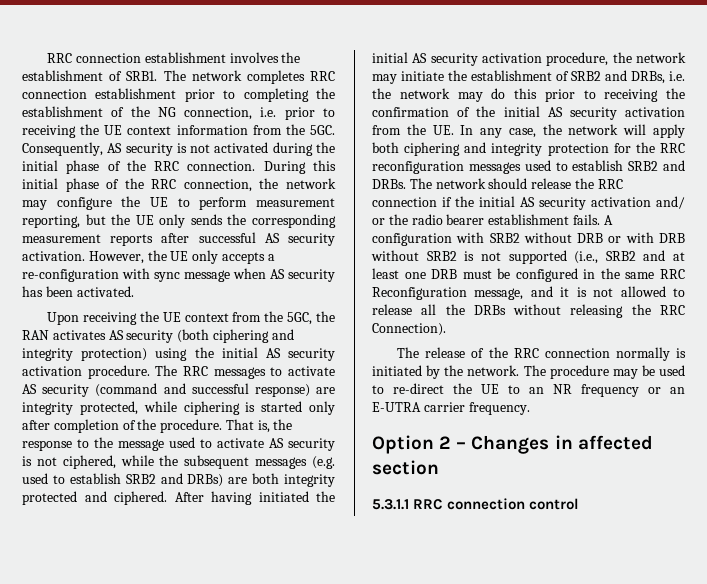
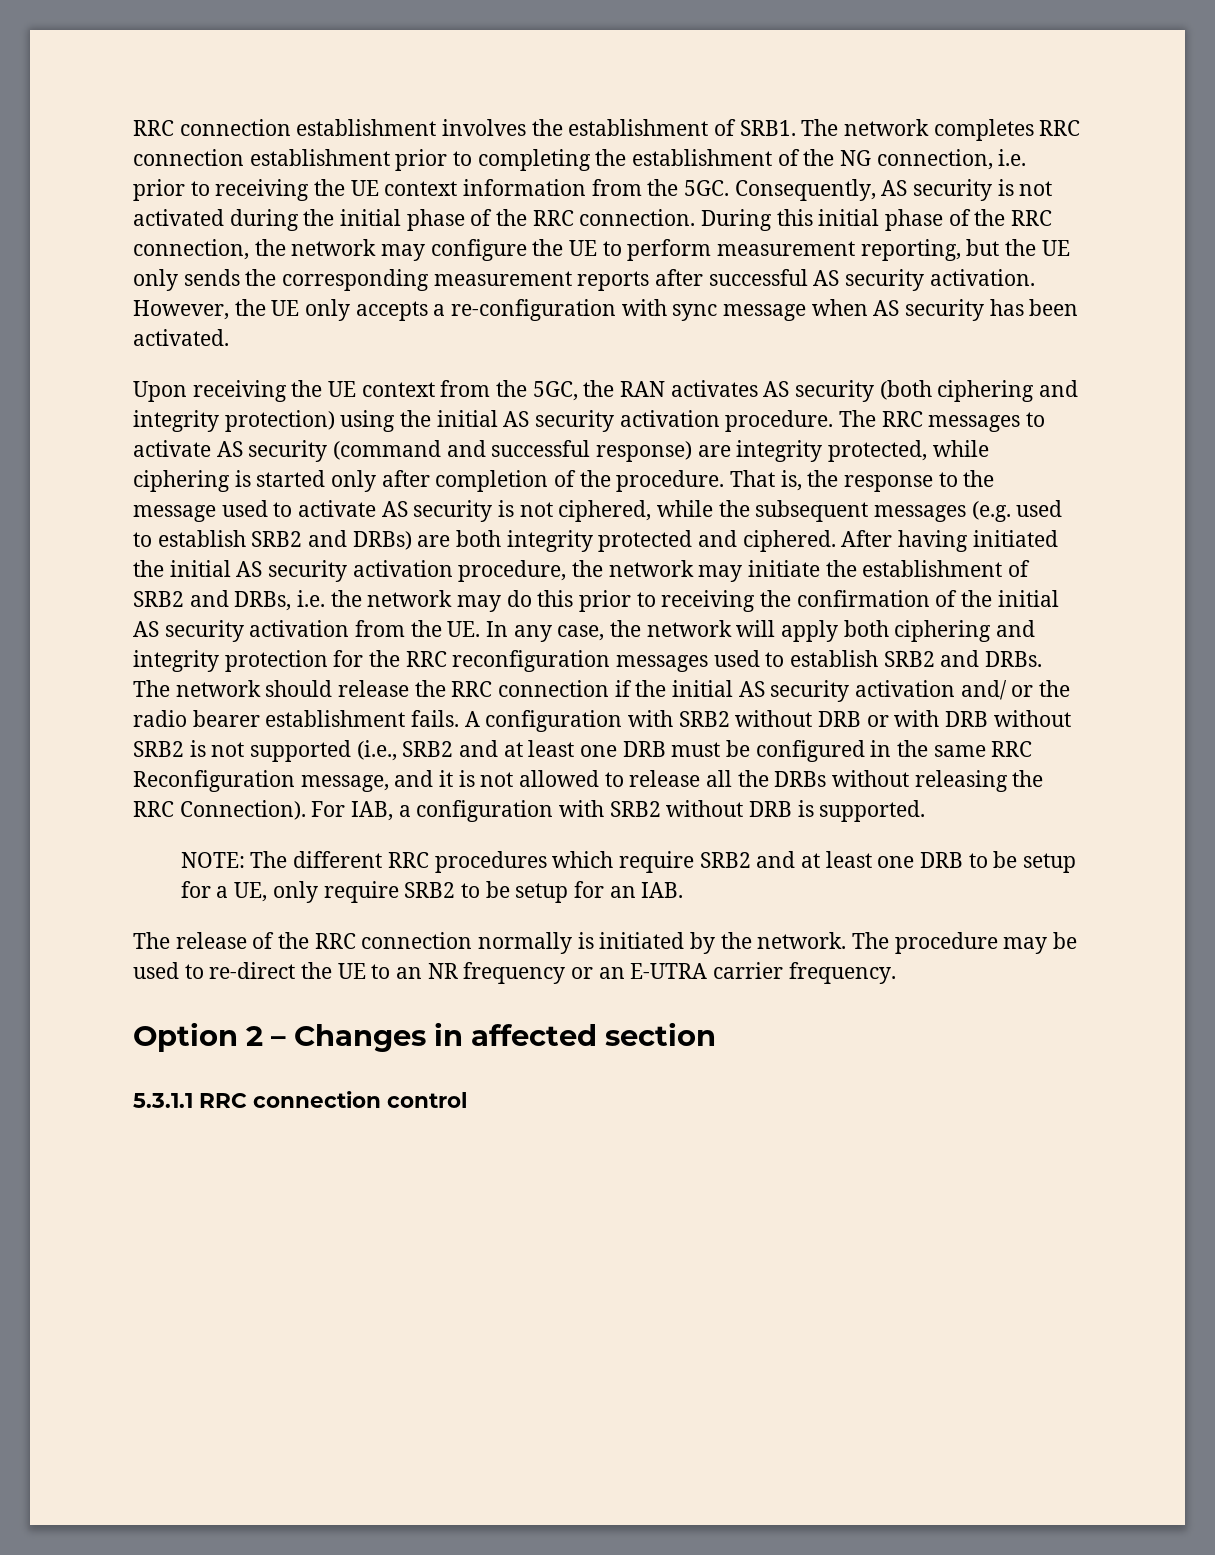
(446, 329) none -> [311,800,926,822] [180,851,1076,873] [180,881,684,903] For IAB, a configuration with SRB2 without DRB is supported. // NOTE: The different RRC procedures which require SRB2 and at least one DRB to be setup for a UE, only require SRB2 to be setup for an IAB.

